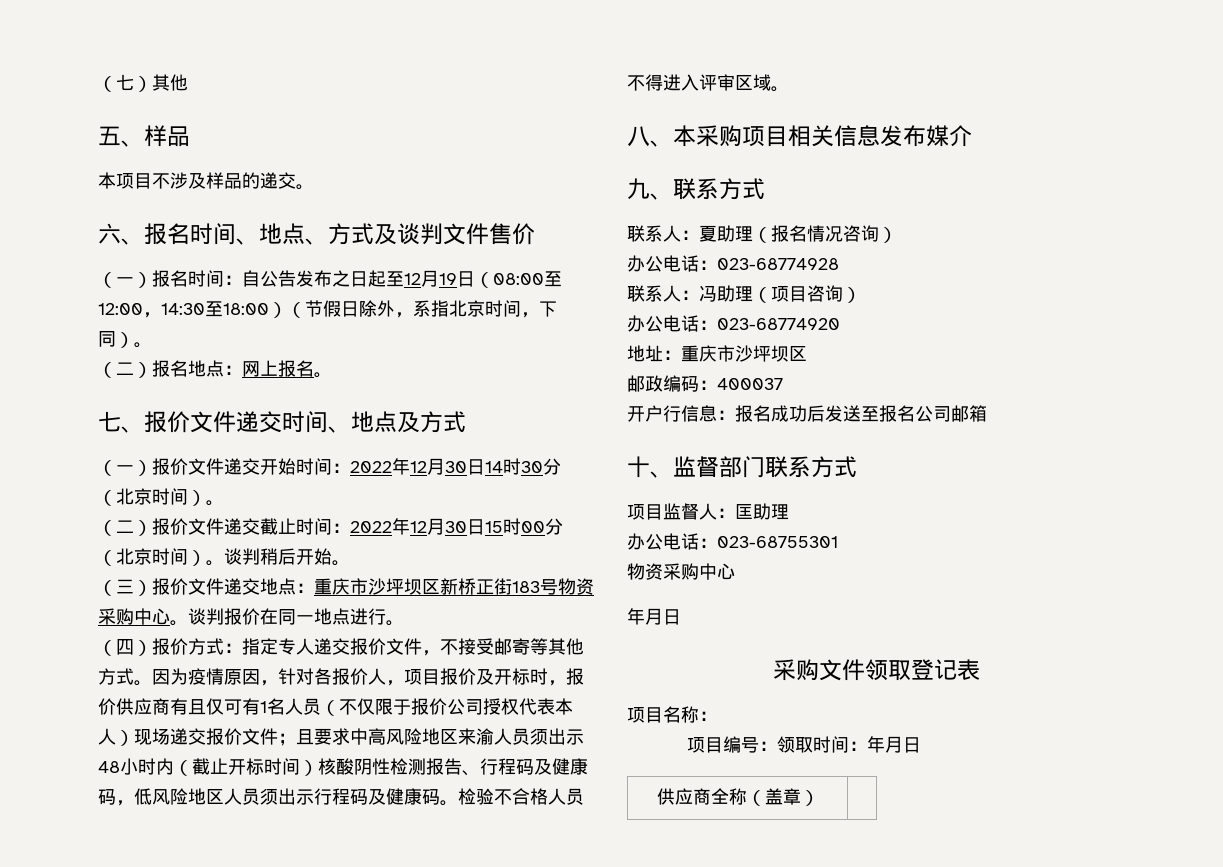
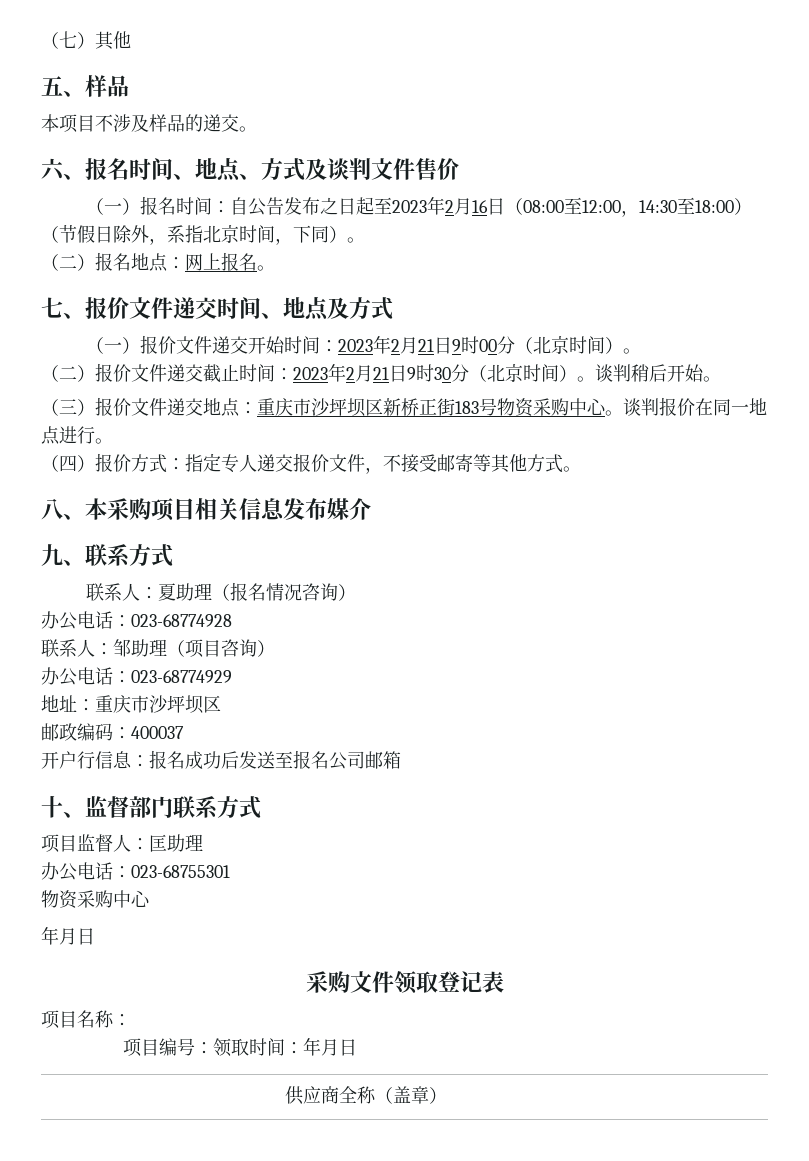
[404,270,457,287] 12月19 -> [391,196,488,215] 2023年2月16
[350,458,543,475] 2022年12月30日14时30 -> [337,335,497,354] 2023年2月21日9时00
[350,518,545,535] 2022年12月30日15时00 -> [293,363,451,382] 2023年2月21日9时30
[152,668,584,686] [98,698,573,716] [98,728,584,746] [98,758,588,776] [98,788,584,806] [627,74,789,92] 因为疫情原因，针对各报价人，项目报价及开标时，报价供应商有且仅可有1名人员（不仅限于报价公司授权代表本人）现场递交报价文件；且要求中高风险地区来渝人员须出示48小时内（截止开标时间）核酸阴性检测报告、行程码及健康码，低风险地区人员须出示行程码及健康码。检验不合格人员不得进入评审区域。 -> (581, 469) none
[699,285,717,302] 冯 -> [113,639,131,657] 邹
[717,318,840,330] 023-68774920 -> [131,670,232,683] 023-68774929

